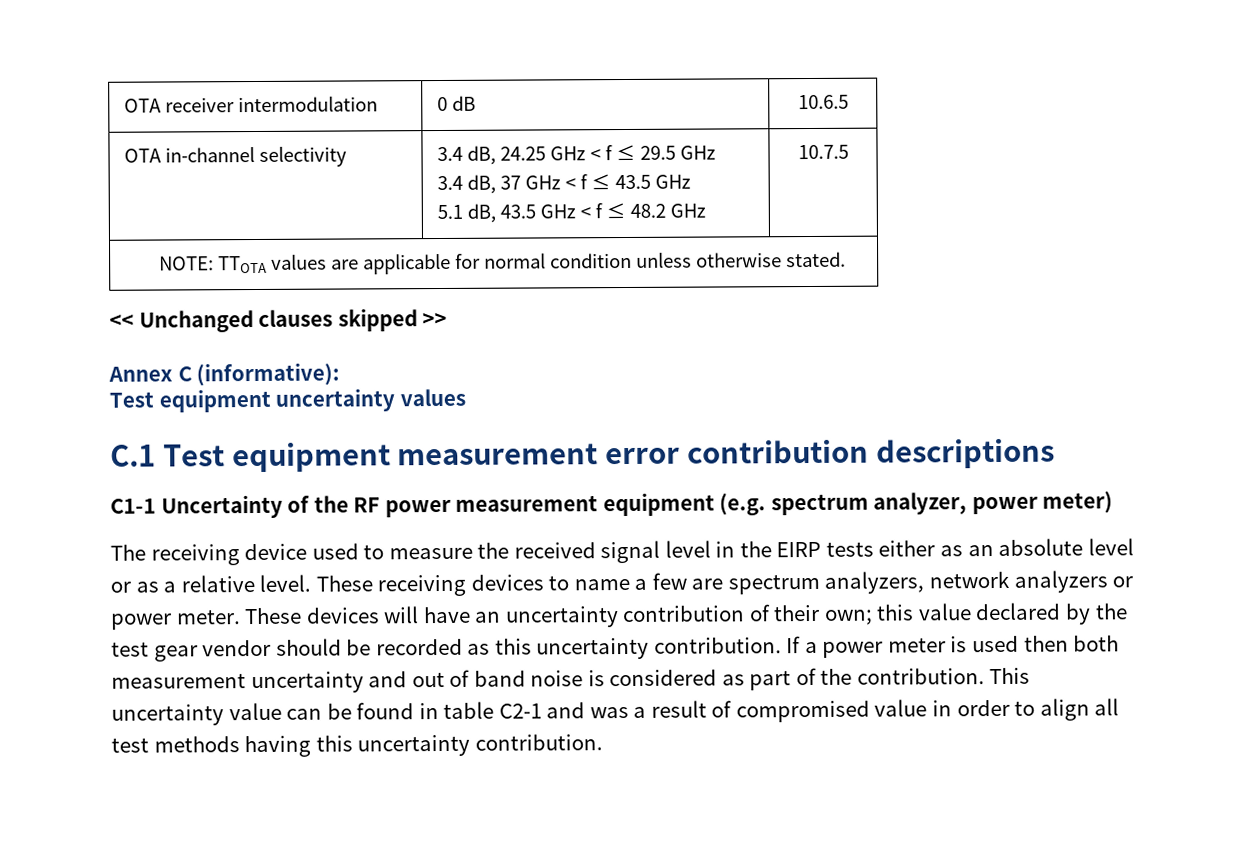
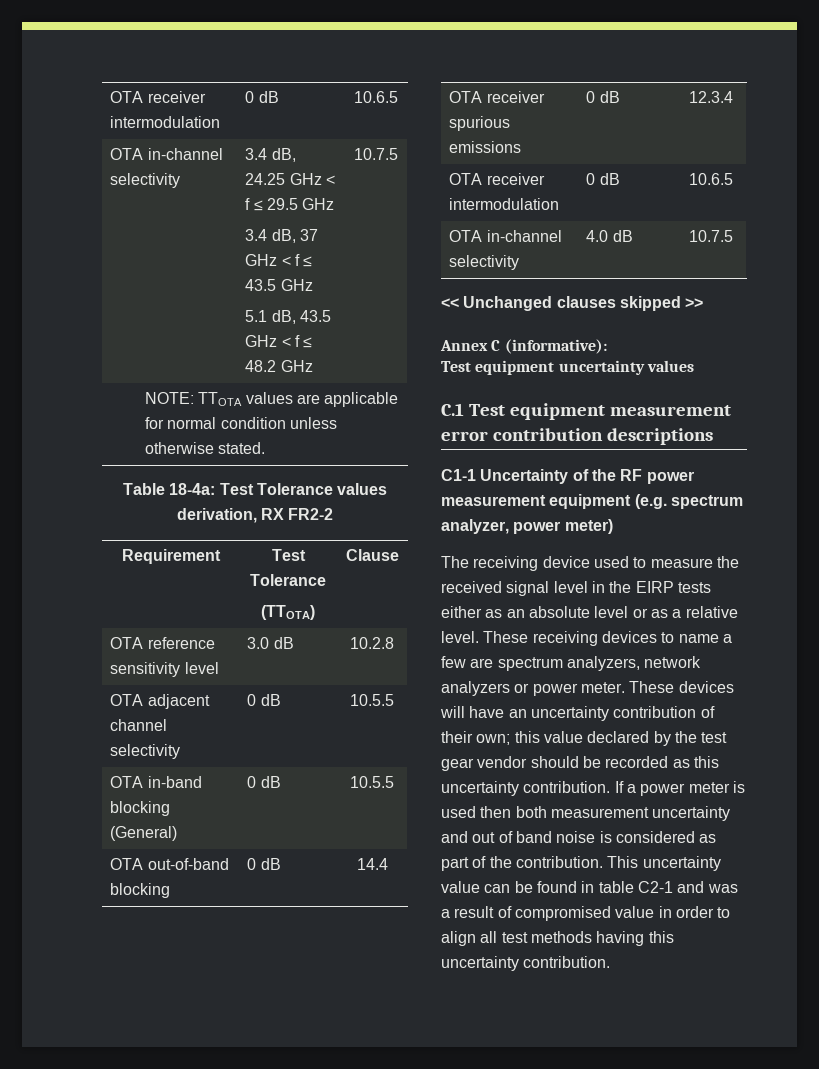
(847, 259) none -> [122,483,388,495] [176,508,334,523] [122,549,221,564] [271,549,306,561] [250,574,326,586] [261,605,315,620] [345,549,399,561] [110,637,215,649] [110,662,219,677] [247,637,294,649] [350,637,394,649] [110,694,210,709] [110,719,168,731] [110,744,181,759] [247,694,281,706] [350,694,394,706] [110,776,202,788] [110,801,171,816] [110,826,178,841] [247,776,281,788] [350,776,394,788] [110,858,229,870] [110,883,171,898] [247,858,281,870] [356,858,388,870] [449,91,545,103] [449,116,511,131] [449,141,522,153] [586,91,620,103] [689,91,733,103] [449,173,545,185] [449,198,560,210] [586,173,620,185] [689,173,733,185] [449,230,562,242] [449,255,520,270] [586,230,633,242] [689,230,733,242] // Table 18-4a: Test Tolerance values derivation, RX FR2-2 // Requirement | Test Tolerance // (TTOTA) | Clause // OTA reference sensitivity level | 3.0 dB | 10.2.8 // OTA adjacent channel selectivity | 0 dB | 10.5.5 // OTA in-band blocking (General) | 0 dB | 10.5.5 // OTA out-of-band blocking | 0 dB | 14.4 // OTA receiver spurious emissions | 0 dB | 12.3.4 // OTA receiver intermodulation | 0 dB | 10.6.5 // OTA in-channel selectivity | 4.0 dB | 10.7.5

